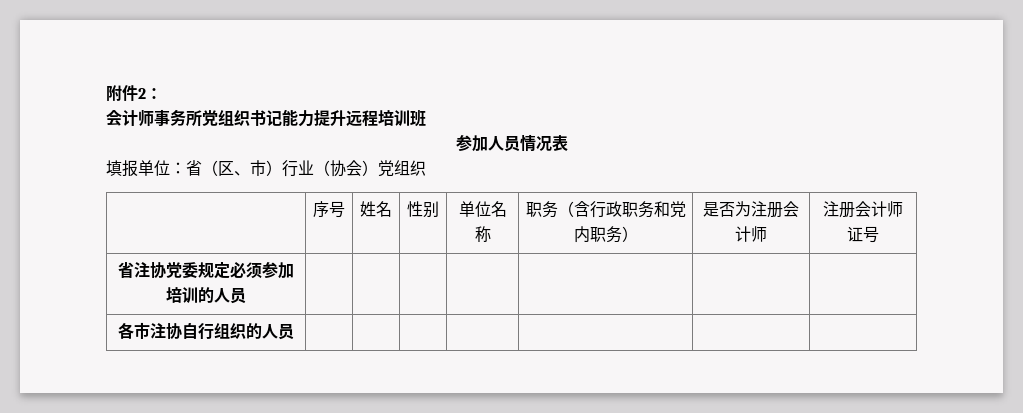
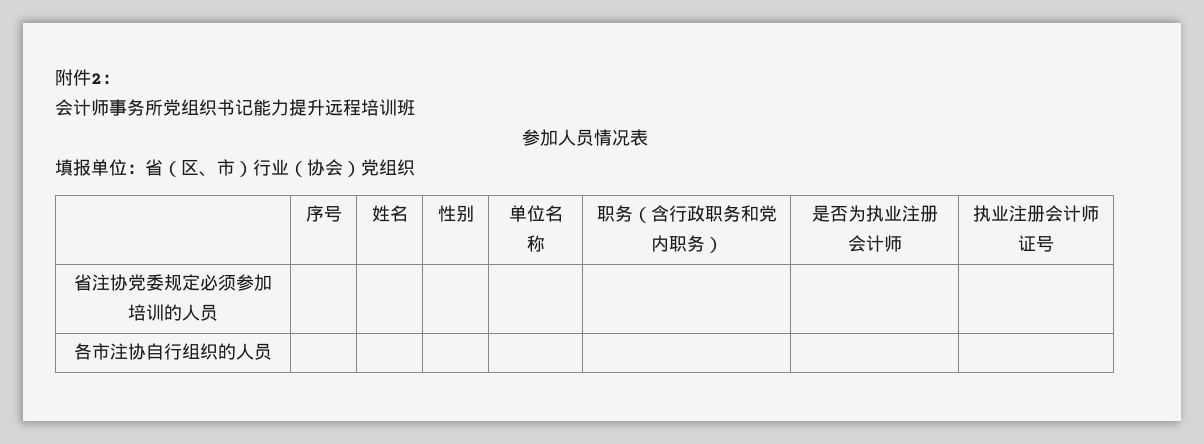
(751, 209) none -> [865,205,902,222] 执业
(767, 234) none -> [973,205,1010,222] 执业

